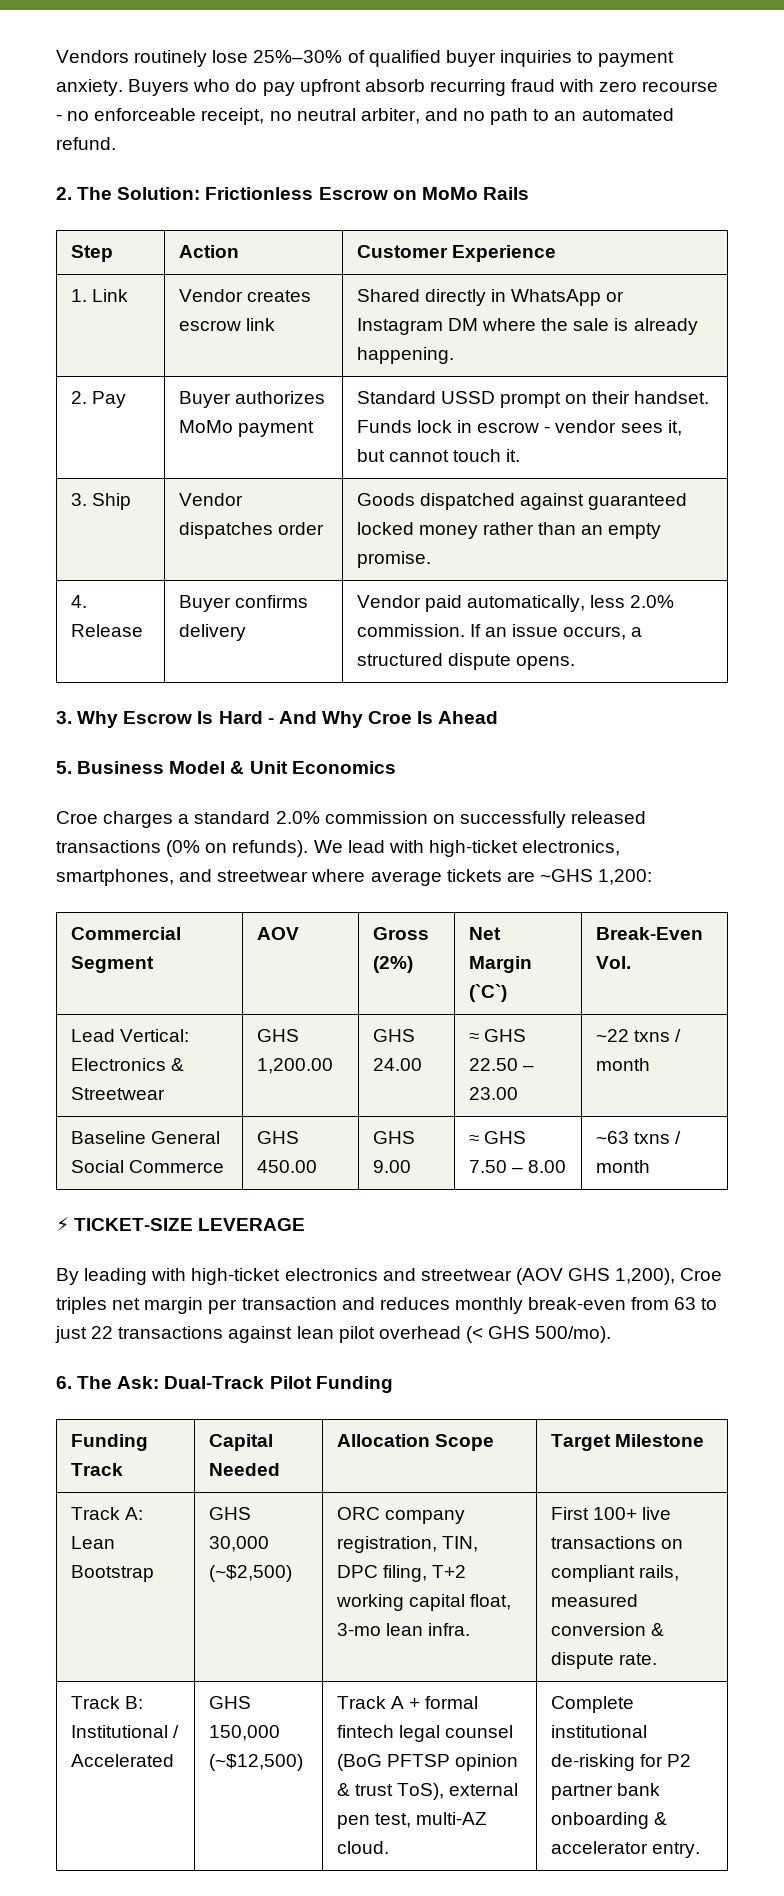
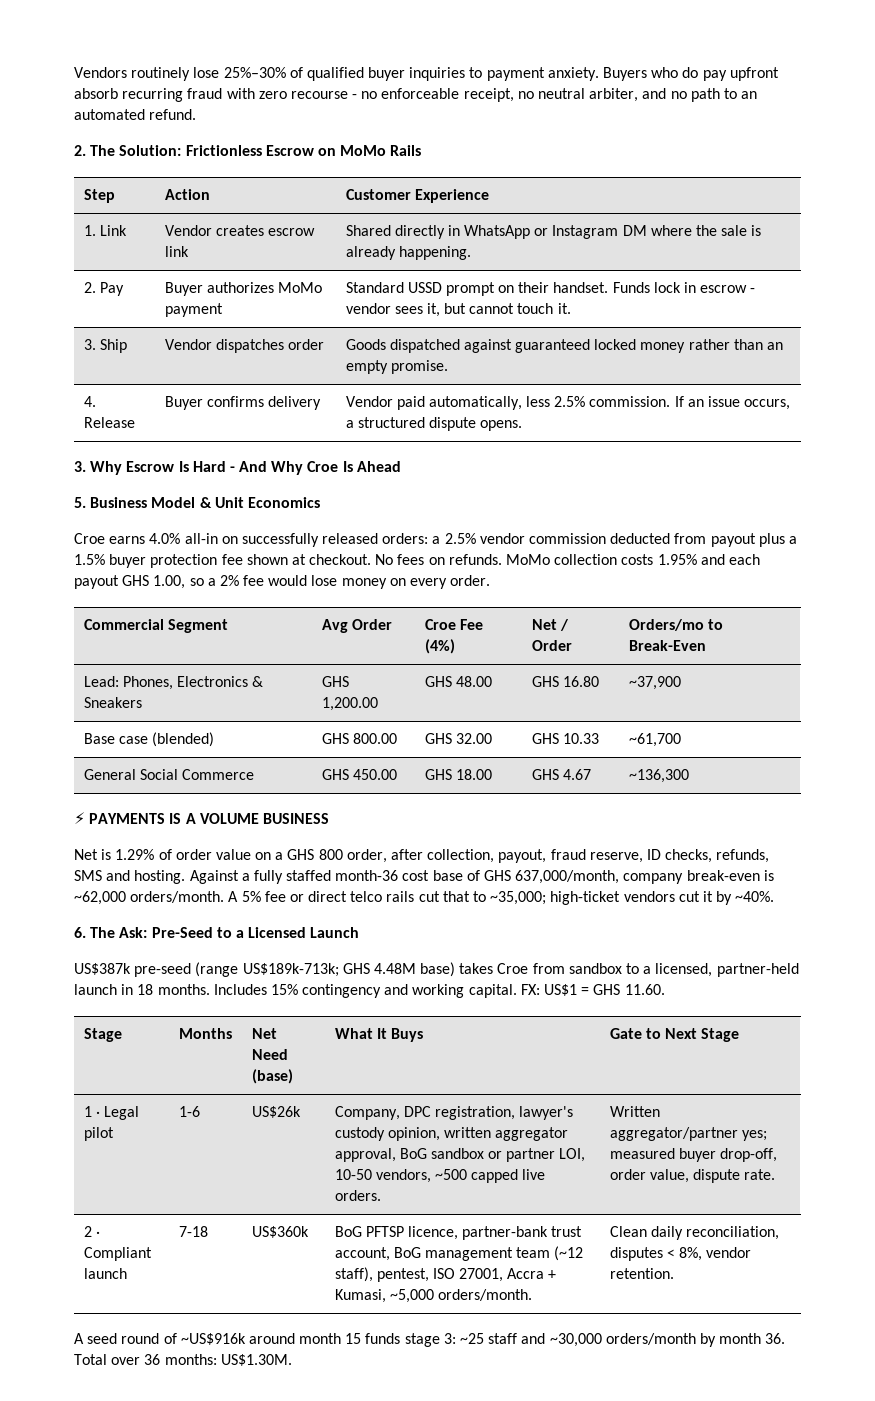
[630,595,675,608] 2.0% -> [554,396,586,407] 2.5%
[103,811,647,828] [56,840,621,857] [56,869,653,886] [70,927,181,940] [70,956,154,973] [256,927,299,940] [372,927,429,940] [372,956,413,973] [468,927,501,940] [468,956,532,973] [468,984,507,1002] [595,927,703,940] [595,956,631,969] [70,1029,189,1042] charges a standard 2.0% commission on successfully released transactions (0% on refunds). We lead with high-ticket electronics, smartphones, and streetwear where average tickets are ~GHS 1,200: // Commercial Segment | AOV | Gross (2%) | Net Margin (`C`) | Break-Even Vol. // Lead Vertical: -> [109,533,797,547] [74,554,760,568] [74,575,491,589] [83,619,228,633] [321,619,392,633] [424,619,483,630] [424,639,455,654] [531,619,569,631] [531,640,572,651] [628,619,723,631] [628,640,706,651] [83,676,173,690] earns 4.0% all-in on successfully released orders: a 2.5% vendor commission deducted from payout plus a 1.5% buyer protection fee shown at checkout. No fees on refunds. MoMo collection costs 1.95% and each payout GHS 1.00, so a 2% fee would lose money on every order. // Commercial Segment | Avg Order | Croe Fee (4%) | Net / Order | Orders/mo to Break-Even // Lead: Phones,
[70,1087,165,1100] Streetwear -> [83,697,142,708] Sneakers
[372,1058,422,1071] [468,1029,526,1042] [468,1058,534,1071] [468,1087,518,1100] [595,1029,682,1042] [595,1058,650,1071] [70,1131,146,1144] 24.00 | ≈ GHS 22.50 – 23.00 | ~22 txns / month // Baseline -> [455,676,492,687] [531,676,599,687] [628,676,681,690] [83,732,214,747] [321,733,397,744] [424,733,492,744] [531,733,599,744] [628,733,681,747] 48.00 | GHS 16.80 | ~37,900 // Base case (blended) | GHS 800.00 | GHS 32.00 | GHS 10.33 | ~61,700 //
[372,1160,411,1173] [468,1131,526,1144] [468,1160,567,1173] [595,1131,682,1144] [595,1160,650,1173] [56,1217,306,1231] [56,1268,723,1285] [56,1297,718,1314] [55,1326,612,1343] [56,1376,393,1393] [70,1434,148,1451] [70,1463,123,1476] [208,1434,273,1451] [208,1463,280,1476] [336,1434,494,1451] [550,1434,704,1451] [70,1507,143,1520] [70,1536,115,1549] [70,1565,154,1582] [208,1507,251,1520] [208,1536,269,1552] [208,1565,292,1582] [336,1507,465,1524] [336,1536,478,1553] [336,1565,467,1582] [335,1594,512,1611] [336,1623,471,1636] [550,1507,672,1520] [550,1536,683,1549] [550,1565,679,1582] [550,1594,638,1607] [550,1623,664,1636] [550,1652,657,1669] [70,1696,143,1709] [70,1725,179,1738] [70,1754,174,1767] [208,1696,251,1709] [208,1725,280,1741] [208,1754,303,1771] [336,1696,479,1709] [336,1725,514,1742] [336,1754,519,1771] [336,1783,519,1800] [336,1812,488,1829] [336,1841,389,1854] [550,1696,634,1713] [550,1725,647,1738] [550,1754,692,1771] [550,1783,660,1800] [550,1812,667,1829] [550,1841,700,1858] 9.00 | ≈ GHS 7.50 – 8.00 | ~63 txns / month // ⚡ TICKET-SIZE LEVERAGE // By leading with high-ticket electronics and streetwear (AOV GHS 1,200), Croe triples net margin per transaction and reduces monthly break-even from 63 to just 22 transactions against lean pilot overhead (< GHS 500/mo). // 6. The Ask: Dual-Track Pilot Funding // Funding Track | Capital Needed | Allocation Scope | Target Milestone // Track A: Lean Bootstrap | GHS 30,000 (~$2,500) | ORC company registration, TIN, DPC filing, T+2 working capital float, 3-mo lean infra. | First 100+ live transactions on compliant rails, measured conversion & dispute rate. // Track B: Institutional / Accelerated | GHS 150,000 (~$12,500) | Track A + formal fintech legal counsel (BoG PFTSP opinion & trust ToS), external pen test, multi-AZ cloud. | Complete institutional de-risking for P2 partner bank onboarding & accelerator entry. -> [455,769,492,780] [531,769,591,780] [628,769,689,783] [74,812,329,824] [74,849,770,863] [74,870,774,884] [74,891,775,905] [74,927,360,938] [74,962,799,977] [74,984,665,998] [83,1028,122,1042] [178,1028,232,1039] [251,1028,277,1039] [251,1049,288,1060] [251,1069,293,1084] [334,1028,423,1042] [609,1028,740,1042] [83,1106,139,1120] [83,1127,114,1141] [178,1106,200,1117] [251,1106,301,1118] [334,1106,574,1120] [334,1127,569,1141] [334,1148,586,1162] [334,1169,546,1183] [334,1190,381,1201] [609,1106,660,1117] [609,1127,767,1141] [609,1148,777,1162] [609,1169,776,1183] [83,1226,100,1237] [83,1247,152,1261] [83,1268,127,1279] [178,1226,208,1237] [251,1226,309,1238] [334,1226,583,1240] [334,1246,584,1261] [334,1267,557,1282] [334,1289,532,1303] [609,1226,779,1240] [609,1247,752,1261] [609,1268,674,1279] [74,1333,786,1347] [74,1354,292,1366] 18.00 | GHS 4.67 | ~136,300 // ⚡ PAYMENTS IS A VOLUME BUSINESS // Net is 1.29% of order value on a GHS 800 order, after collection, payout, fraud reserve, ID checks, refunds, SMS and hosting. Against a fully staffed month-36 cost base of GHS 637,000/month, company break-even is ~62,000 orders/month. A 5% fee or direct telco rails cut that to ~35,000; high-ticket vendors cut it by ~40%. // 6. The Ask: Pre-Seed to a Licensed Launch // US$387k pre-seed (range US$189k-713k; GHS 4.48M base) takes Croe from sandbox to a licensed, partner-held launch in 18 months. Includes 15% contingency and working capital. FX: US$1 = GHS 11.60. // Stage | Months | Net Need (base) | What It Buys | Gate to Next Stage // 1 · Legal pilot | 1-6 | US$26k | Company, DPC registration, lawyer's custody opinion, written aggregator approval, BoG sandbox or partner LOI, 10-50 vendors, ~500 capped live orders. | Written aggregator/partner yes; measured buyer drop-off, order value, dispute rate. // 2 · Compliant launch | 7-18 | US$360k | BoG PFTSP licence, partner-bank trust account, BoG management team (~12 staff), pentest, ISO 27001, Accra + Kumasi, ~5,000 orders/month. | Clean daily reconciliation, disputes < 8%, vendor retention. // A seed round of ~US$916k around month 15 funds stage 3: ~25 staff and ~30,000 orders/month by month 36. Total over 36 months: US$1.30M.

